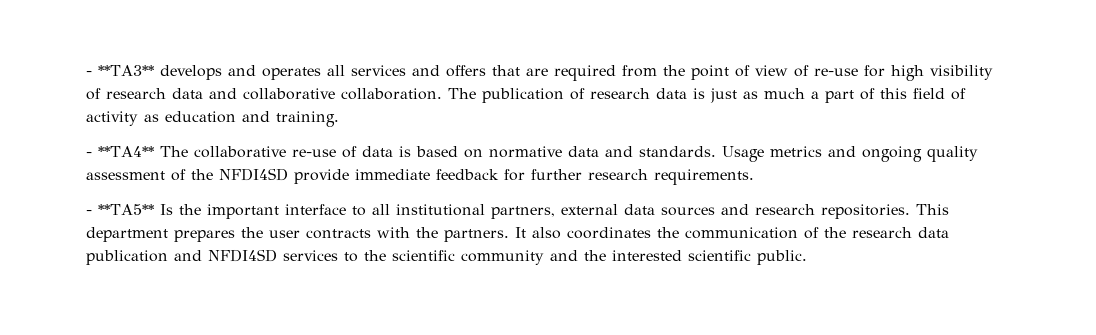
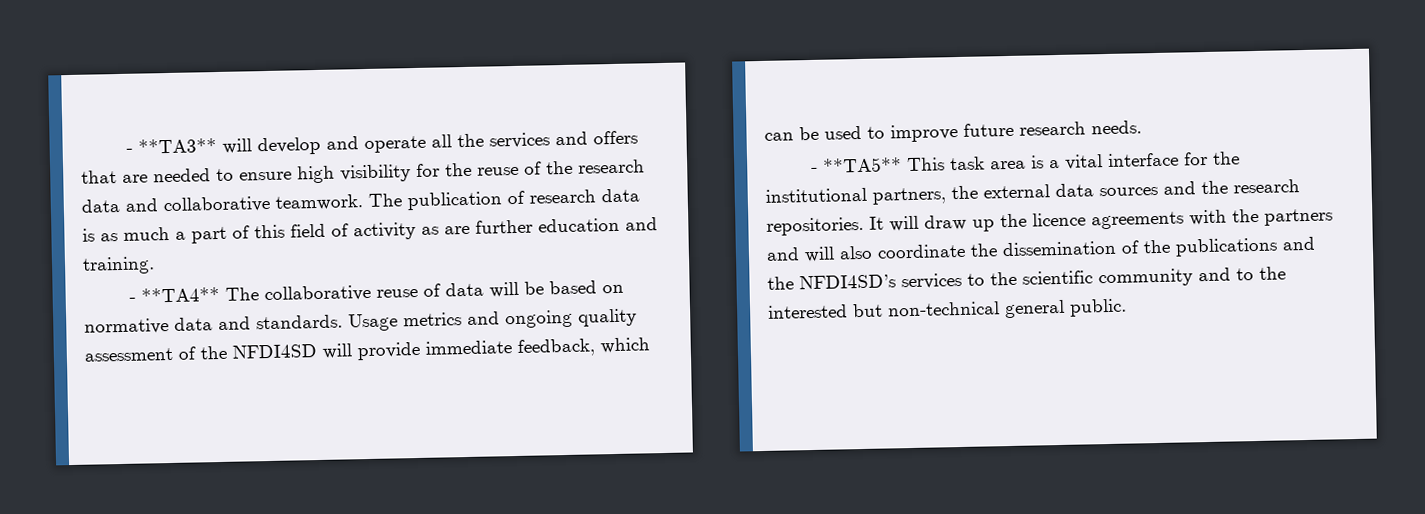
[159,65,345,80] develops and operates all -> [221,133,484,156] will develop and operate all the
[553,65,993,81] [86,88,101,100] required from the point of view of re-use for high visibility of -> [153,160,573,184] needed to ensure high visibility for the reuse of the
[341,88,442,100] collaboration. -> [275,194,363,211] teamwork.
[710,88,737,103] just -> (95, 235) none
(159, 118) none -> [444,219,533,235] are further
[291,149,336,157] re-use -> [375,288,418,298] reuse
[398,146,411,157] is -> [488,281,544,298] will be
(288, 174) none -> [322,343,352,359] will
[436,169,754,185] [86,204,390,219] feedback for further research requirements. // - **TA5** Is the important interface to all -> [517,337,650,357] [764,120,1142,143] [810,151,1240,174] feedback, which can be used to improve future research needs. // - **TA5** This task area is a vital interface for the
(555, 212) none -> [951,185,978,200] the
(749, 209) none -> [1201,180,1228,195] the
[915,204,949,215] [86,227,949,242] [86,249,277,265] This department prepares the user contracts with the partners. It also coordinates the communication of the research data publication and NFDI4SD -> [869,208,1333,232] [766,236,1315,263] [767,274,896,290] It will draw up the licence agreements with the partners and will also coordinate the dissemination of the publications and the NFDI4SD’s
(578, 255) none -> [1236,268,1254,281] to
[688,250,751,261] scientific -> [852,299,1065,319] but non-technical general

